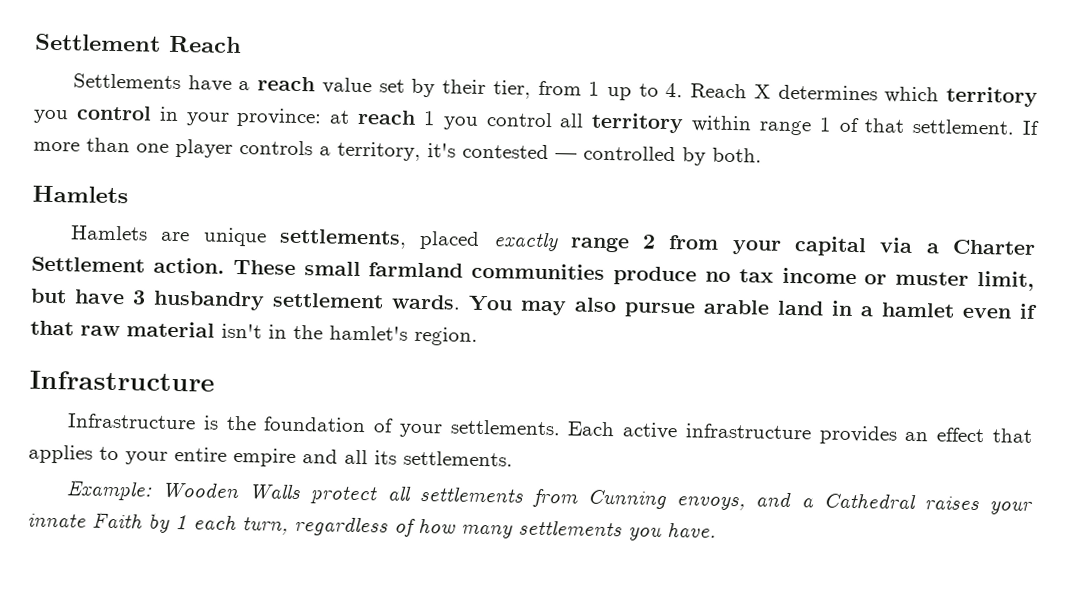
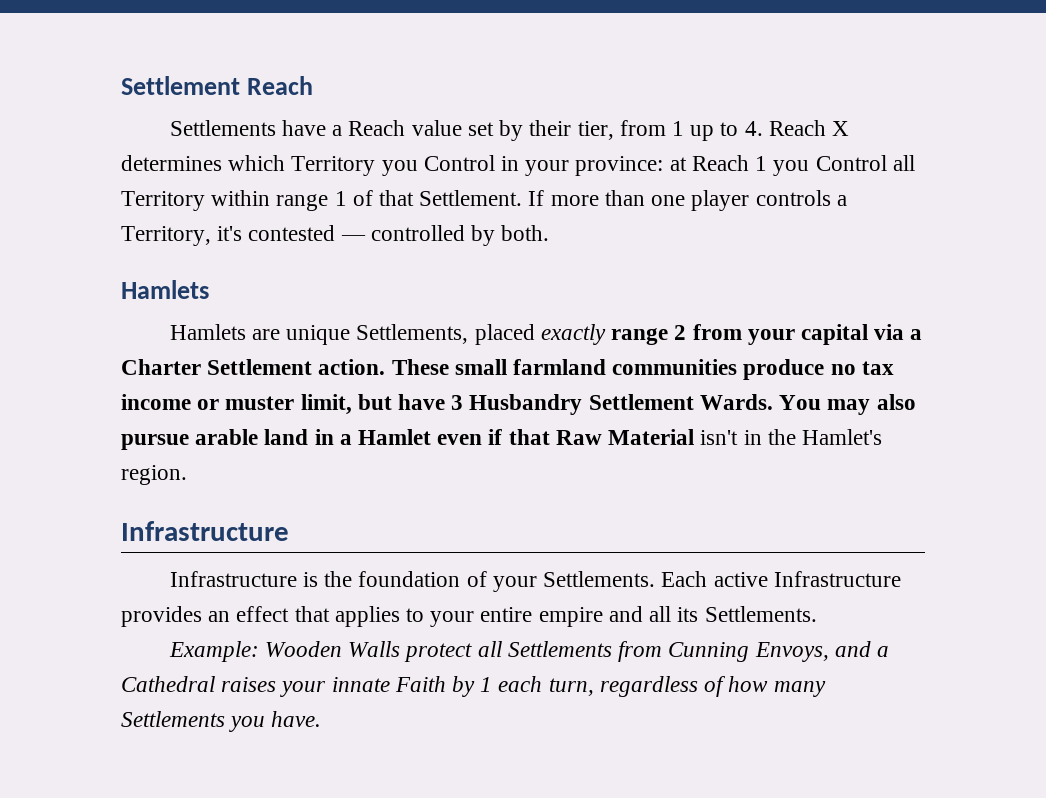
[257,76,316,92] reach -> [348,120,406,136] Reach
[946,86,1039,107] [33,105,152,124] territory you control -> [291,155,495,176] Territory you Control
[357,109,416,125] reach -> [691,155,749,171] Reach
[485,112,685,134] control all territory -> [815,155,915,171] [121,191,205,211] Control all Territory
[912,118,1016,135] settlement. -> [419,190,523,206] Settlement.
[337,141,421,161] territory, -> [121,226,211,246] Territory,
[278,228,407,249] settlements, -> [356,324,469,344] Settlements,
[153,290,461,311] husbandry settlement wards. -> [469,394,773,415] Husbandry Settlement Wards.
[881,302,955,318] hamlet -> [358,429,432,445] Hamlet
[80,321,215,338] raw material -> [555,429,695,445] Raw Material
[329,325,408,341] hamlet's -> [801,429,882,445] Hamlet's
[449,419,561,436] settlements. -> [543,571,656,587] Settlements.
[684,423,812,440] infrastructure -> [773,571,901,587] Infrastructure
[403,450,513,467] settlements. -> [704,606,817,622] Settlements.
[418,485,523,503] settlements -> [507,641,612,657] Settlements
[676,496,746,511] envoys, -> [754,642,829,662] Envoys,
[518,519,622,537] settlements -> [121,711,225,727] Settlements

